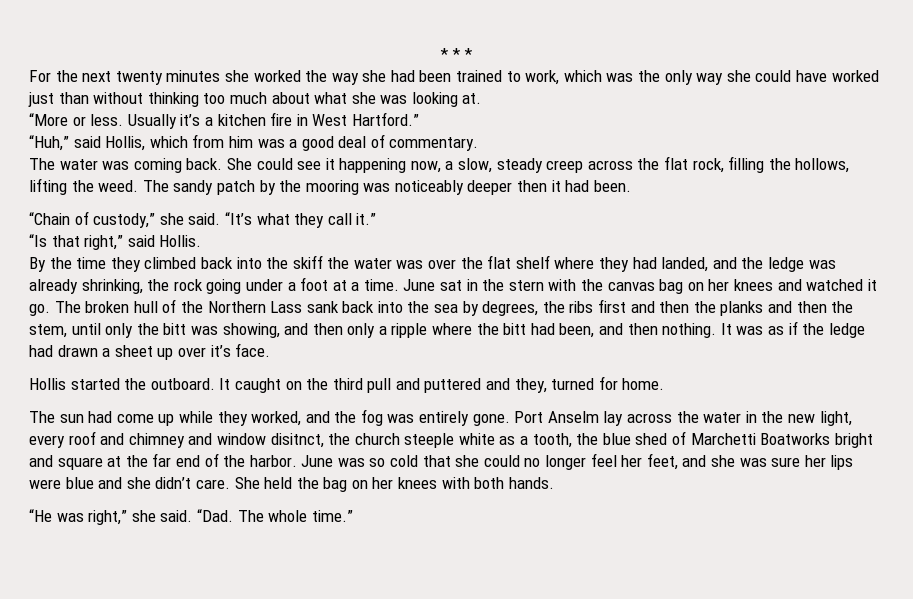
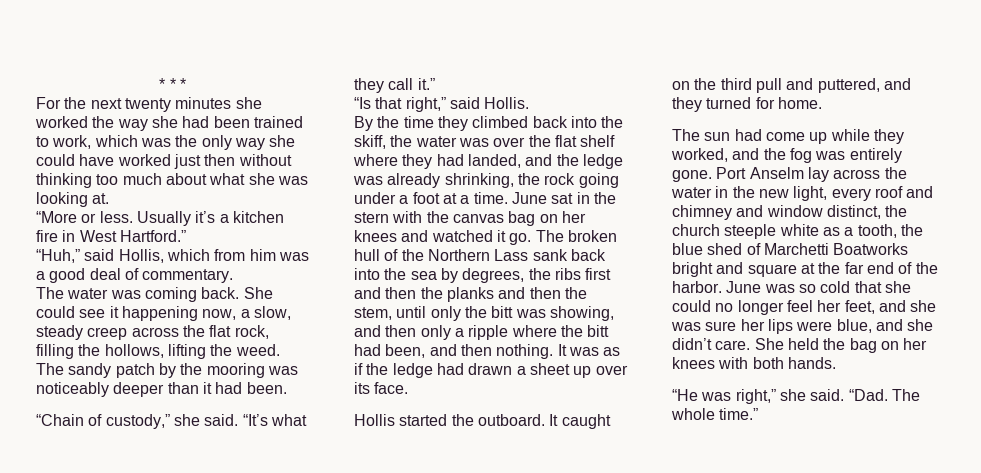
[58,92,89,104] than -> [204,154,236,166] then
[517,180,548,192] then -> [167,382,199,394] than
[292,255,323,269] skiff -> [354,135,386,149] skiff,
[210,345,231,357] it’s -> [354,382,370,394] its
[424,378,547,393] puttered and they, -> [817,78,911,93] [672,97,702,112] puttered, and they
[270,433,324,448] disitnct, -> [826,205,881,219] distinct,
[65,477,94,489] blue -> [836,319,872,333] blue,

